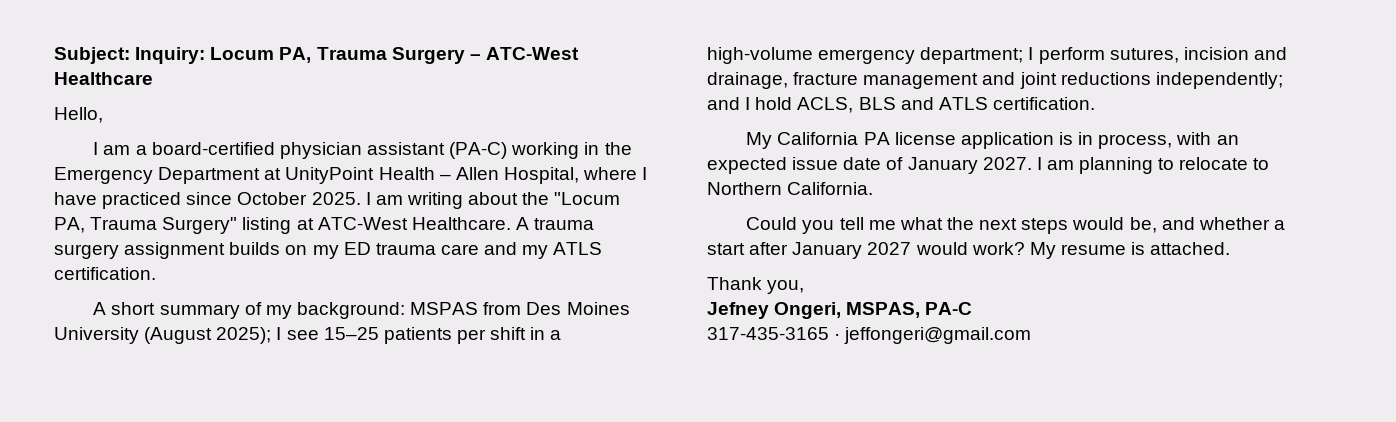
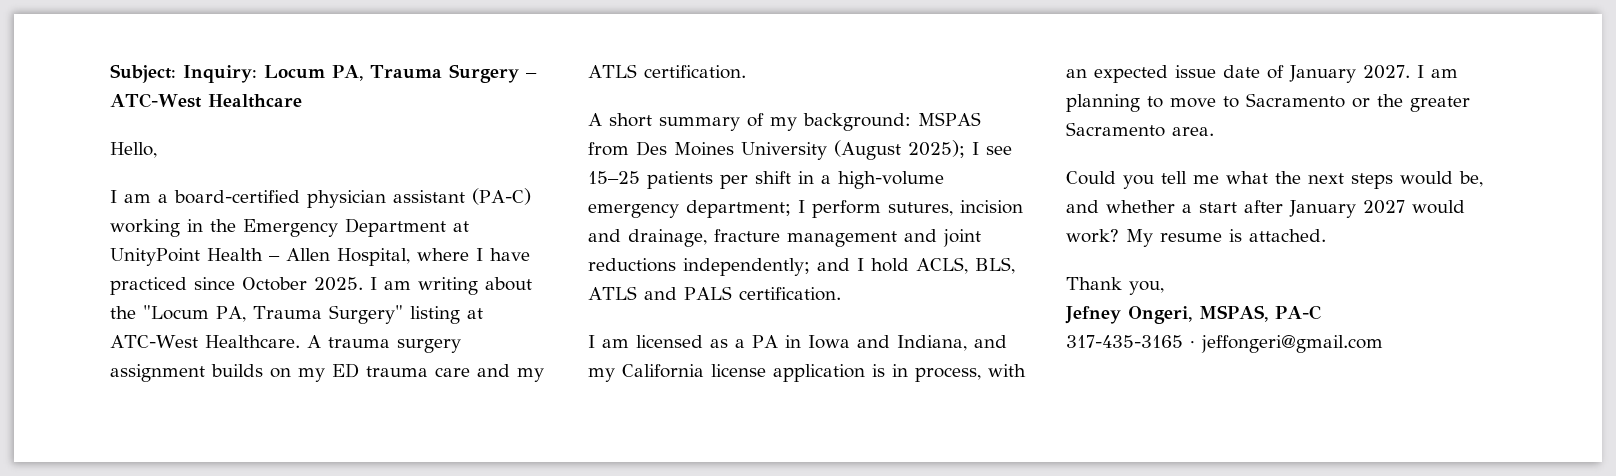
[858,97,1095,110] [746,132,890,149] BLS and ATLS certification. // My California PA -> [975,257,1015,274] [588,286,841,301] [588,335,1007,351] [588,364,704,382] BLS, ATLS and PALS certification. // I am licensed as a PA in Iowa and Indiana, and my California
[1179,157,1270,170] [707,182,874,195] relocate to Northern California. -> [1170,93,1470,112] [1066,122,1214,137] move to Sacramento or the greater Sacramento area.

